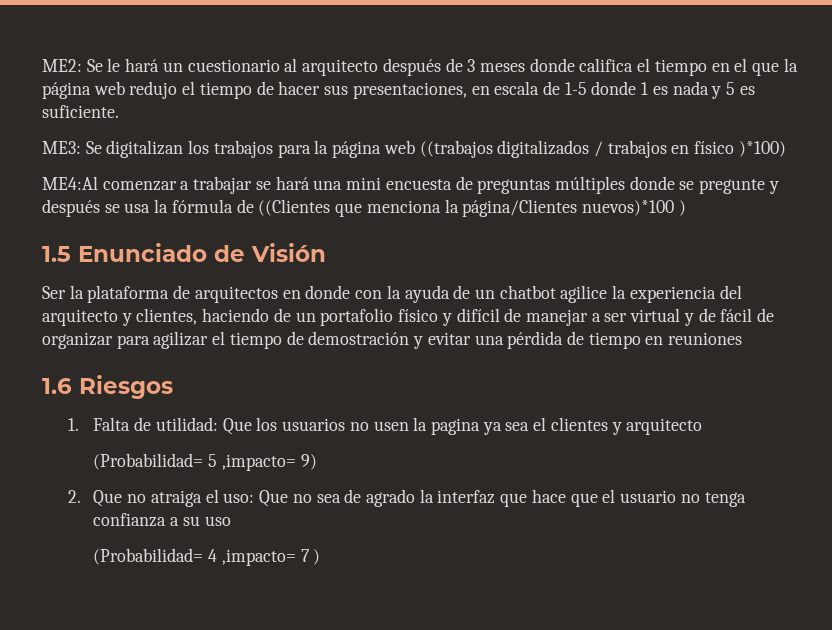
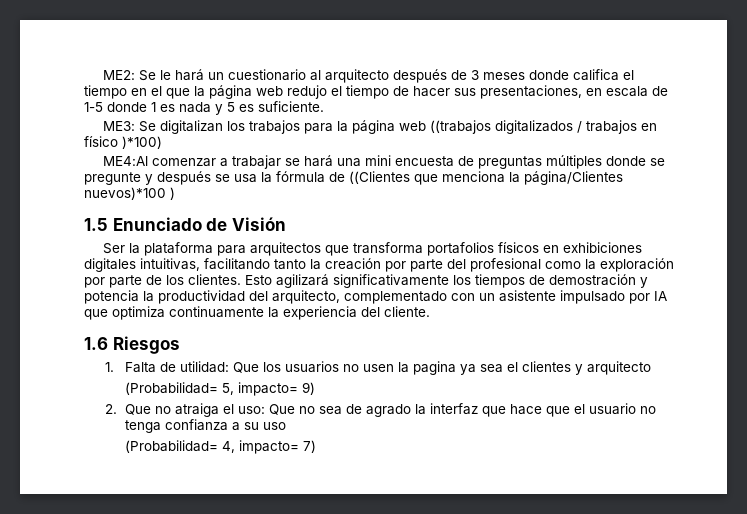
[173,285,742,303] [42,308,775,326] [42,331,743,349] de arquitectos en donde con la ayuda de un chatbot agilice la experiencia del arquitecto y clientes, haciendo de un portafolio físico y difícil de manejar a ser virtual y de fácil de organizar para agilizar el tiempo de demostración y evitar una pérdida de tiempo en reuniones -> [217,242,643,256] [84,258,674,272] [84,274,648,288] [84,290,667,304] [84,306,430,320] para arquitectos que transforma portafolios físicos en exhibiciones digitales intuitivas, facilitando tanto la creación por parte del profesional como la exploración por parte de los clientes. Esto agilizará significativamente los tiempos de demostración y potencia la productividad del arquitecto, complementado con un asistente impulsado por IA que optimiza continuamente la experiencia del cliente.
[208,454,296,471] 5 ,impacto= -> [222,382,299,396] 5, impacto=
[208,549,321,566] 4 ,impacto= 7 ) -> [222,440,317,454] 4, impacto= 7)

